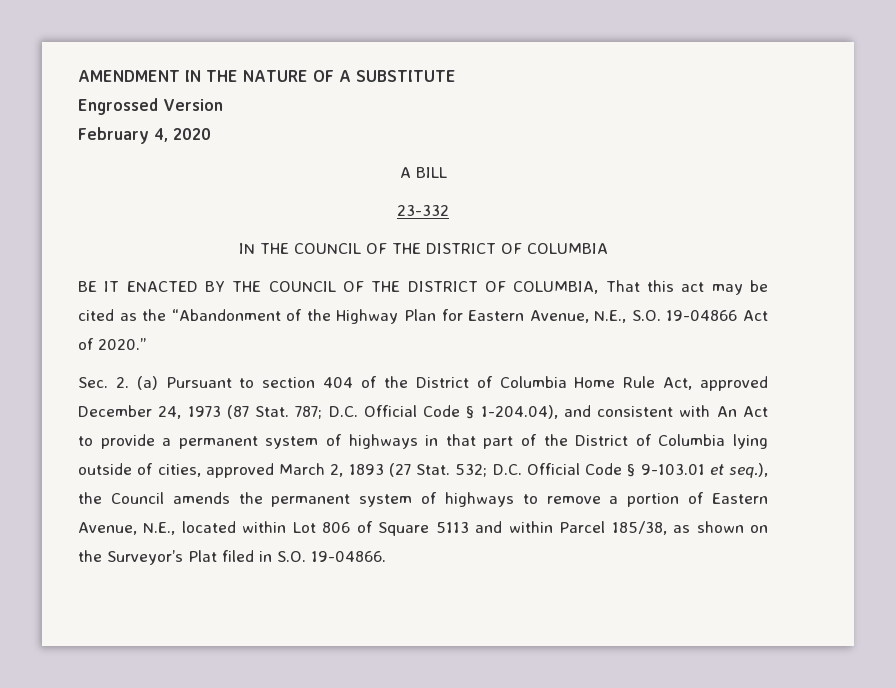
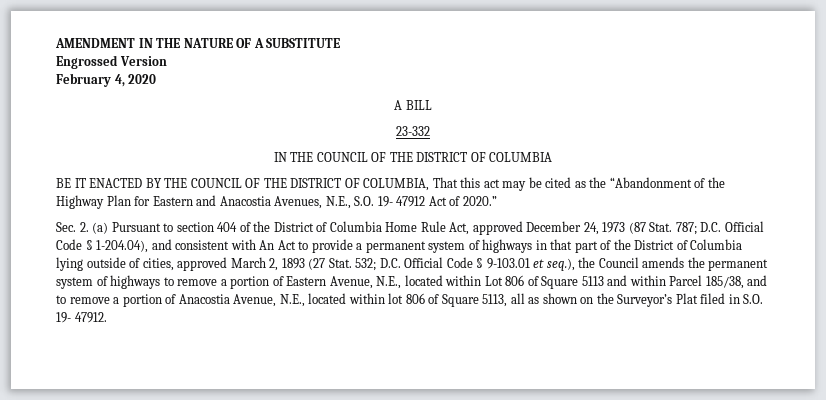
[529,310,738,323] Avenue, N.E., S.O. 19-04866 -> [196,195,426,209] and Anacostia Avenues, N.E., S.O. 19- 47912
(667, 528) none -> [747,275,768,286] [56,293,525,307] and to remove a portion of Anacostia Avenue, N.E., located within lot 806 of Square 5113, all
[311,551,386,562] 19-04866. -> [56,312,107,323] 19- 47912.

